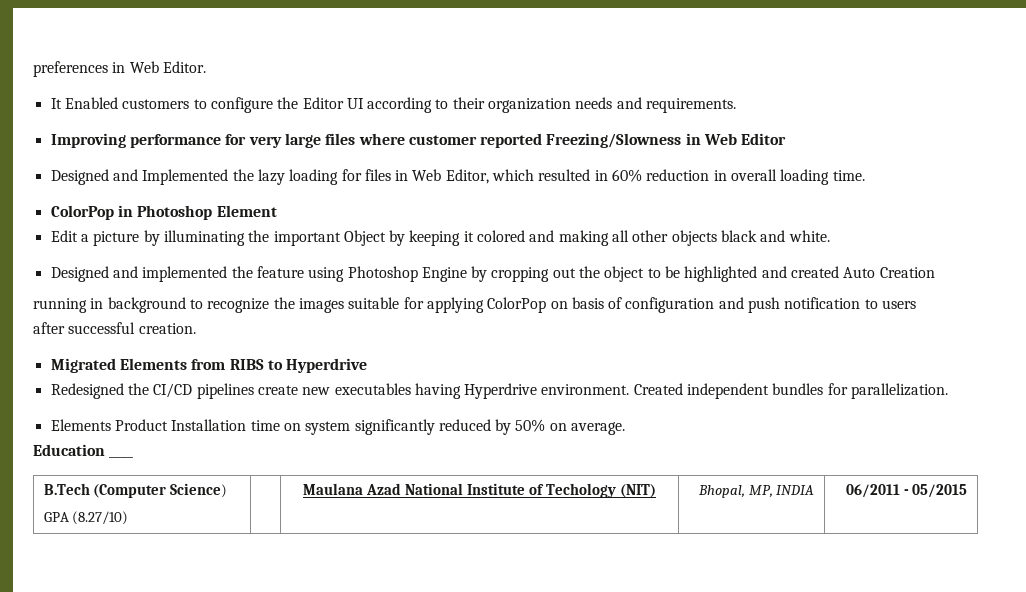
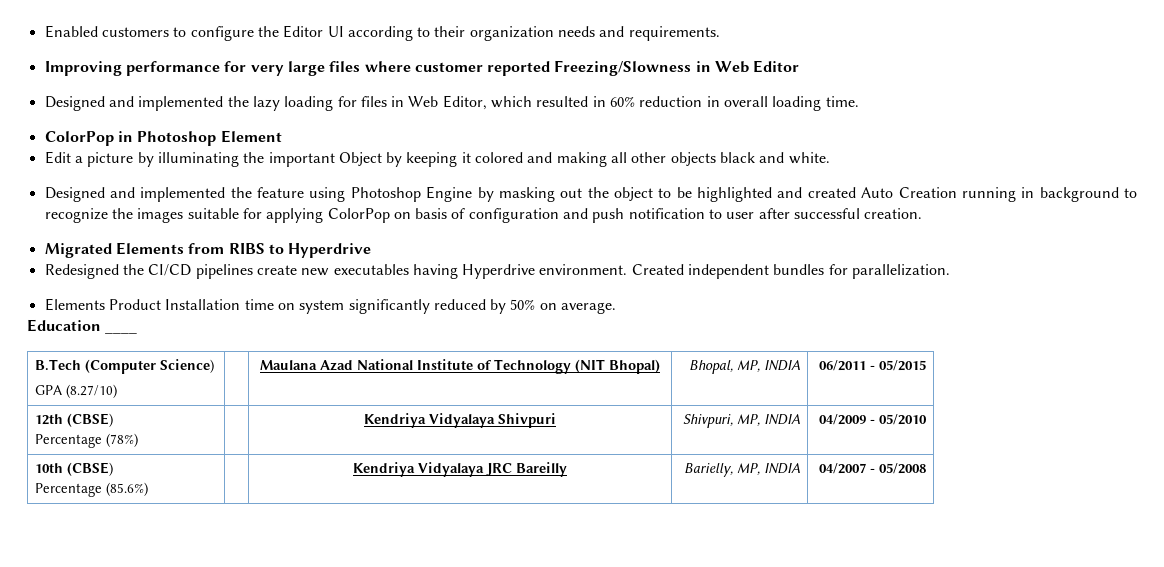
[33,61,206,77] [50,98,62,109] preferences in Web Editor. // It -> (44, 31) none
[142,169,229,185] Implemented -> [138,96,224,111] implemented
[491,267,550,282] cropping -> [498,187,555,202] masking
(935, 272) // -> (957, 192) none
[882,300,917,309] users // -> [726,212,755,219] user
[545,483,656,498] Techology (NIT) -> [494,359,660,374] Technology (NIT Bhopal)
(968, 491) none -> [34,413,113,427] [34,433,138,448] [364,413,556,428] [683,414,801,428] [819,414,928,425] [34,462,113,476] [34,482,148,497] [353,462,567,477] [684,463,801,477] [819,463,927,474] // 12th (CBSE) // Percentage (78%) | | Kendriya Vidyalaya Shivpuri | Shivpuri, MP, INDIA | 04/2009 - 05/2010 // 10th (CBSE) // Percentage (85.6%) | | Kendriya Vidyalaya JRC Bareilly | Barielly, MP, INDIA | 04/2007 - 05/2008

